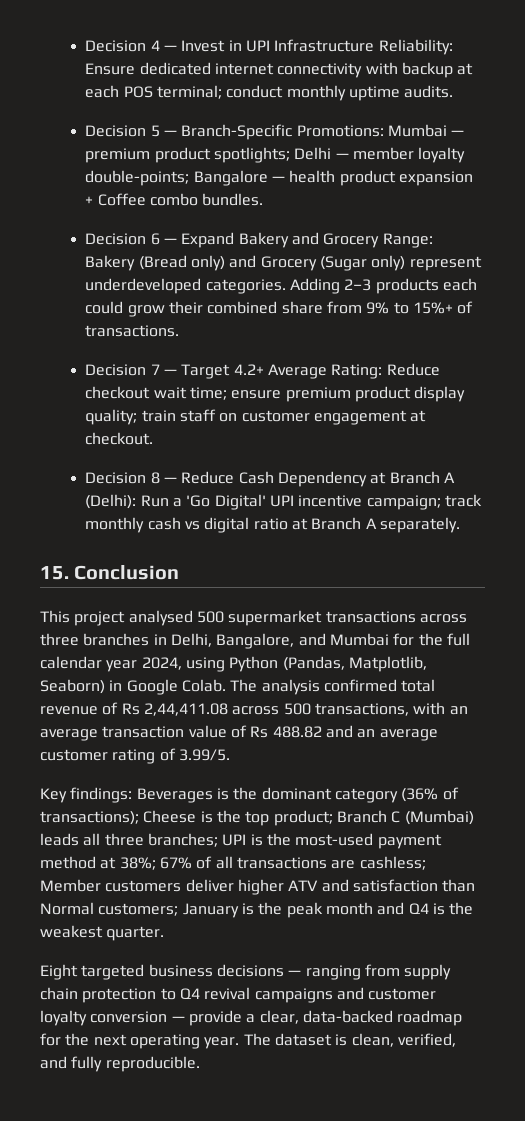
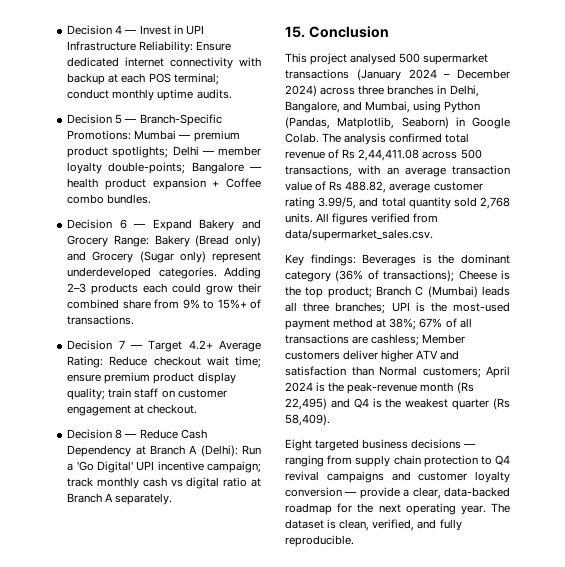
(416, 617) none -> [356,69,510,81] [285,85,317,97] (January 2024 – December 2024)
[329,633,470,646] [40,656,182,672] Mumbai for the full calendar year 2024, -> [365,101,411,113] Mumbai,
[272,725,438,741] [40,748,230,764] 488.82 and an average customer rating of 3.99/5. -> [345,181,483,193] [285,197,510,209] [285,213,439,225] [285,229,433,241] 488.82, average customer rating 3.99/5, and total quantity sold 2,768 units. All figures verified from data/supermarket_sales.csv.
[182,902,373,918] January is the peak month -> [486,366,510,378] [285,382,474,394] [285,398,327,410] April 2024 is the peak-revenue month (Rs 22,495)
[106,926,165,941] quarter. -> [452,398,510,410] [285,414,330,426] quarter (Rs 58,409).

